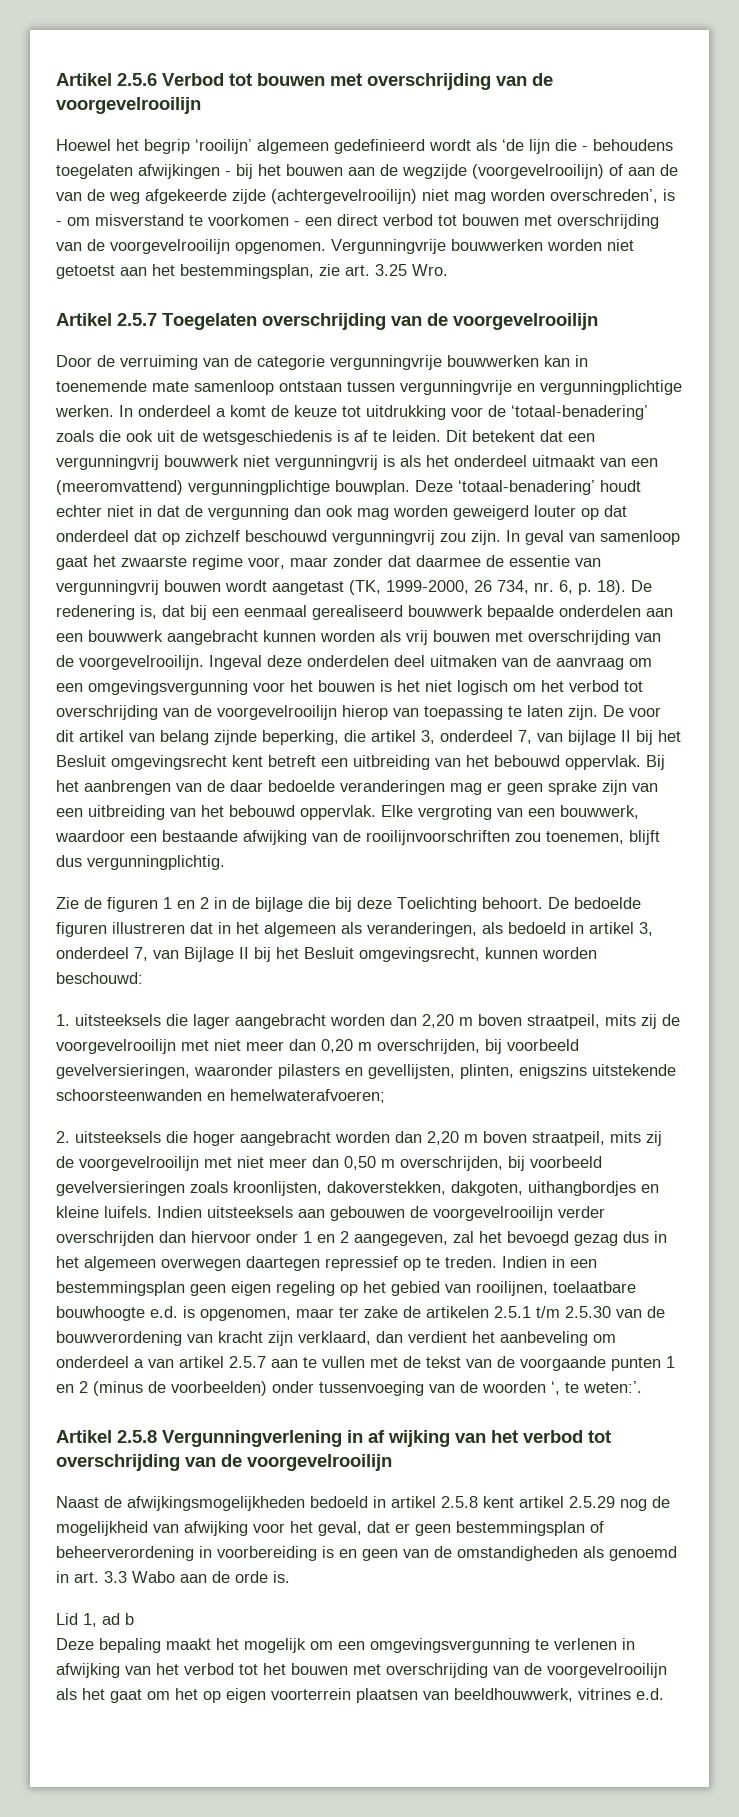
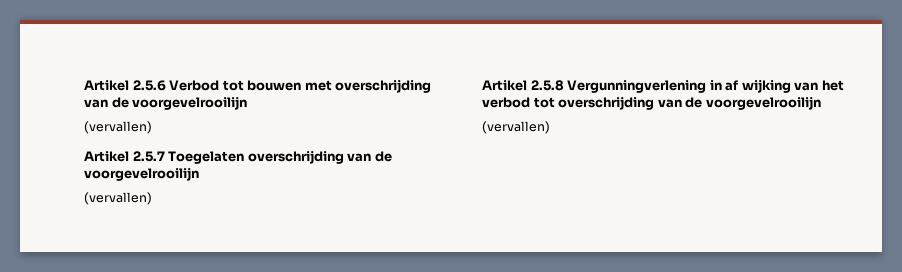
[56,139,673,154] [56,164,678,179] [56,189,675,204] [56,214,659,229] [56,239,634,254] [56,264,448,279] Hoewel het begrip ‘rooilijn’ algemeen gedefinieerd wordt als ‘de lijn die - behoudens toegelaten afwijkingen - bij het bouwen aan de wegzijde (voorgevelrooilijn) of aan de van de weg afgekeerde zijde (achtergevelrooilijn) niet mag worden overschreden’, is - om misverstand te voorkomen - een direct verbod tot bouwen met overschrijding van de voorgevelrooilijn opgenomen. Vergunningvrije bouwwerken worden niet getoetst aan het bestemmingsplan, zie art. 3.25 Wro. -> [84,121,152,134] (vervallen)
[56,355,588,370] [56,380,682,395] [55,405,648,420] [56,430,595,445] [56,455,658,470] [56,480,641,495] [56,505,627,520] [56,530,680,545] [56,555,601,570] [56,580,652,595] [56,605,673,620] [56,630,661,645] [56,655,652,670] [56,680,643,695] [56,705,661,720] [56,730,681,745] [56,755,665,770] [56,780,658,795] [56,805,639,820] [55,830,660,845] [56,855,225,870] [56,897,641,912] [56,922,653,937] [56,947,597,962] [56,972,143,984] [56,1014,680,1029] [56,1039,579,1054] [56,1064,676,1079] [56,1089,385,1103] [56,1131,662,1146] [56,1156,602,1171] [56,1181,659,1196] [56,1206,605,1221] [56,1231,667,1246] [56,1256,597,1271] [56,1281,636,1296] [56,1306,665,1321] [56,1331,616,1346] [56,1356,675,1371] [56,1381,642,1396] Door de verruiming van de categorie vergunningvrije bouwwerken kan in toenemende mate samenloop ontstaan tussen vergunningvrije en vergunningplichtige werken. In onderdeel a komt de keuze tot uitdrukking voor de ‘totaal-benadering’ zoals die ook uit de wetsgeschiedenis is af te leiden. Dit betekent dat een vergunningvrij bouwwerk niet vergunningvrij is als het onderdeel uitmaakt van een (meeromvattend) vergunningplichtige bouwplan. Deze ‘totaal-benadering’ houdt echter niet in dat de vergunning dan ook mag worden geweigerd louter op dat onderdeel dat op zichzelf beschouwd vergunningvrij zou zijn. In geval van samenloop gaat het zwaarste regime voor, maar zonder dat daarmee de essentie van vergunningvrij bouwen wordt aangetast (TK, 1999-2000, 26 734, nr. 6, p. 18). De redenering is, dat bij een eenmaal gerealiseerd bouwwerk bepaalde onderdelen aan een bouwwerk aangebracht kunnen worden als vrij bouwen met overschrijding van de voorgevelrooilijn. Ingeval deze onderdelen deel uitmaken van de aanvraag om een omgevingsvergunning voor het bouwen is het niet logisch om het verbod tot overschrijding van de voorgevelrooilijn hierop van toepassing te laten zijn. De voor dit artikel van belang zijnde beperking, die artikel 3, onderdeel 7, van bijlage II bij het Besluit omgevingsrecht kent betreft een uitbreiding van het bebouwd oppervlak. Bij het aanbrengen van de daar bedoelde veranderingen mag er geen sprake zijn van een uitbreiding van het bebouwd oppervlak. Elke vergroting van een bouwwerk, waardoor een bestaande afwijking van de rooilijnvoorschriften zou toenemen, blijft dus vergunningplichtig. // Zie de figuren 1 en 2 in de bijlage die bij deze Toelichting behoort. De bedoelde figuren illustreren dat in het algemeen als veranderingen, als bedoeld in artikel 3, onderdeel 7, van Bijlage II bij het Besluit omgevingsrecht, kunnen worden beschouwd: // 1. uitsteeksels die lager aangebracht worden dan 2,20 m boven straatpeil, mits zij de voorgevelrooilijn met niet meer dan 0,20 m overschrijden, bij voorbeeld gevelversieringen, waaronder pilasters en gevellijsten, plinten, enigszins uitstekende schoorsteenwanden en hemelwaterafvoeren; // 2. uitsteeksels die hoger aangebracht worden dan 2,20 m boven straatpeil, mits zij de voorgevelrooilijn met niet meer dan 0,50 m overschrijden, bij voorbeeld gevelversieringen zoals kroonlijsten, dakoverstekken, dakgoten, uithangbordjes en kleine luifels. Indien uitsteeksels aan gebouwen de voorgevelrooilijn verder overschrijden dan hiervoor onder 1 en 2 aangegeven, zal het bevoegd gezag dus in het algemeen overwegen daartegen repressief op te treden. Indien in een bestemmingsplan geen eigen regeling op het gebied van rooilijnen, toelaatbare bouwhoogte e.d. is opgenomen, maar ter zake de artikelen 2.5.1 t/m 2.5.30 van de bouwverordening van kracht zijn verklaard, dan verdient het aanbeveling om onderdeel a van artikel 2.5.7 aan te vullen met de tekst van de voorgaande punten 1 en 2 (minus de voorbeelden) onder tussenvoeging van de woorden ‘, te weten:’. -> [84,192,152,205] (vervallen)
[56,1496,670,1511] [56,1521,604,1536] [56,1546,677,1561] [56,1571,290,1583] [56,1613,134,1627] [56,1638,635,1653] [56,1663,667,1678] [56,1688,664,1703] Naast de afwijkingsmogelijkheden bedoeld in artikel 2.5.8 kent artikel 2.5.29 nog de mogelijkheid van afwijking voor het geval, dat er geen bestemmingsplan of beheerverordening in voorbereiding is en geen van de omstandigheden als genoemd in art. 3.3 Wabo aan de orde is. // Lid 1, ad b // Deze bepaling maakt het mogelijk om een omgevingsvergunning te verlenen in afwijking van het verbod tot het bouwen met overschrijding van de voorgevelrooilijn als het gaat om het op eigen voorterrein plaatsen van beeldhouwwerk, vitrines e.d. -> [482,121,550,134] (vervallen)

